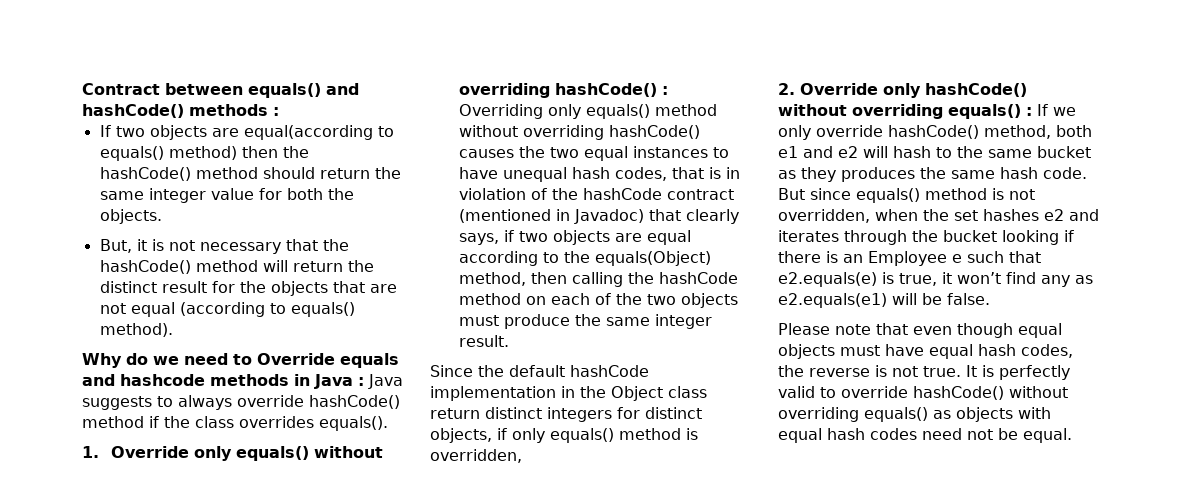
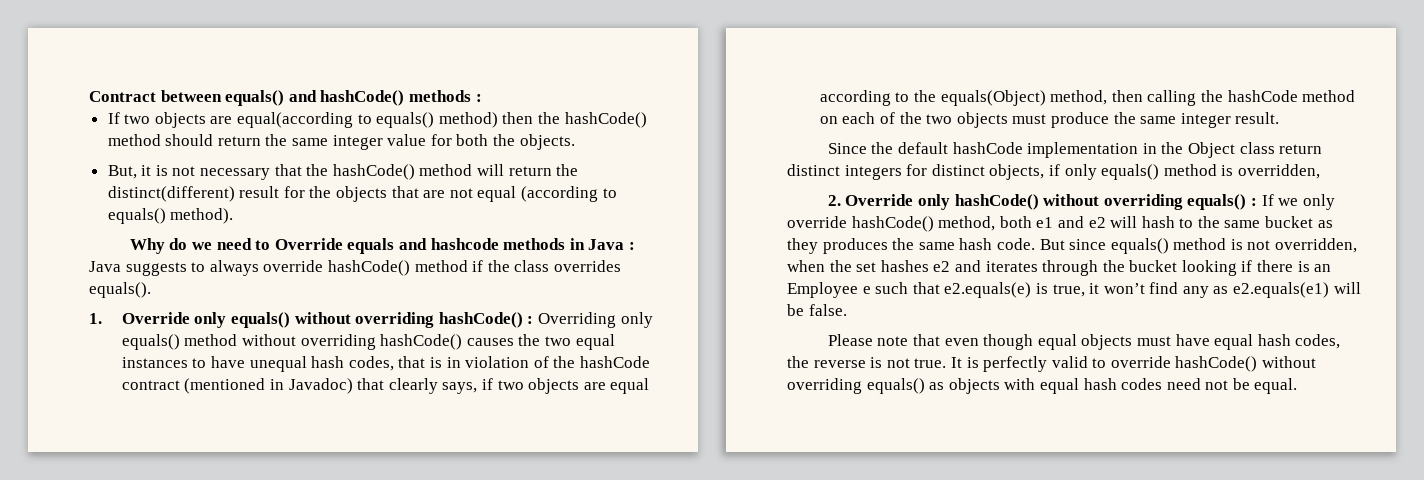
[99,281,157,293] distinct -> [107,186,235,202] distinct(different)

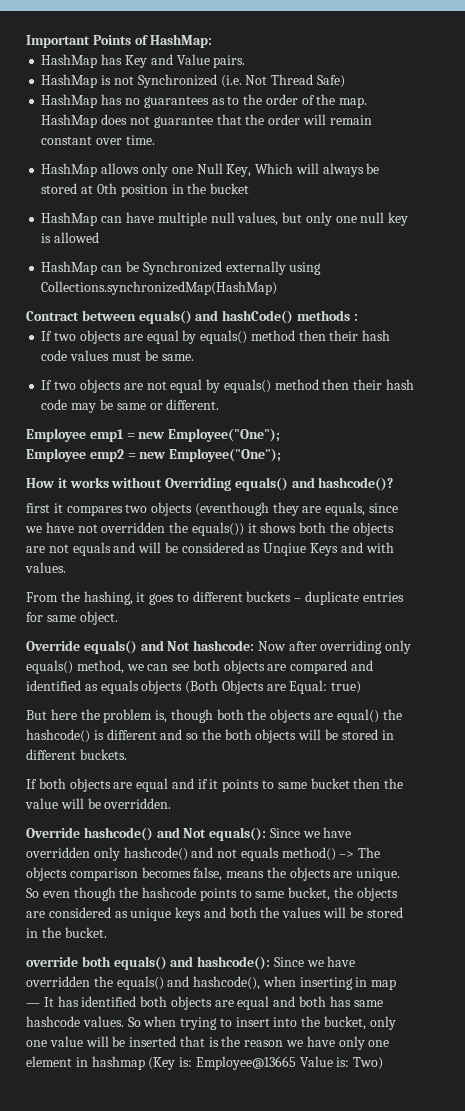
(89, 96) none -> [26,34,213,48] [41,54,246,68] [41,74,345,88] [41,94,368,108] [41,114,372,128] [41,135,155,145] [41,163,380,177] [41,183,250,197] [41,212,409,226] [41,232,100,243] [41,261,322,275] [41,281,278,295] Important Points of HashMap: // HashMap has Key and Value pairs. // HashMap is not Synchronized (i.e. Not Thread Safe) // HashMap has no guarantees as to the order of the map. HashMap does not guarantee that the order will remain constant over time. // HashMap allows only one Null Key, Which will always be stored at 0th position in the bucket // HashMap can have multiple null values, but only one null key is allowed // HashMap can be Synchronized externally using Collections.synchronizedMap(HashMap) //
[237,112,647,128] [107,134,575,150] [107,164,579,180] [107,186,617,202] [107,208,234,224] [129,238,635,254] [89,260,621,276] [89,282,151,298] [89,312,653,328] [121,334,615,350] [121,356,650,372] [121,378,650,394] [819,90,1356,106] [819,112,1280,128] [827,142,1323,158] [787,164,1320,180] [827,194,1335,210] [787,216,1333,232] [787,238,1358,254] [787,260,1332,276] [787,282,1361,298] [787,304,847,316] [827,334,1341,350] [787,356,1317,372] [787,378,1298,394] equal(according to equals() method) then the hashCode() method should return the same integer value for both the objects. // But, it is not necessary that the hashCode() method will return the distinct(different) result for the objects that are not equal (according to equals() method). // Why do we need to Override equals and hashcode methods in Java : Java suggests to always override hashCode() method if the class overrides equals(). // 1. Override only equals() without overriding hashCode() : Overriding only equals() method without overriding hashCode() causes the two equal instances to have unequal hash codes, that is in violation of the hashCode contract (mentioned in Javadoc) that clearly says, if two objects are equal according to the equals(Object) method, then calling the hashCode method on each of the two objects must produce the same integer result. // Since the default hashCode implementation in the Object class return distinct integers for distinct objects, if only equals() method is overridden, // 2. Override only hashCode() without overriding equals() : If we only override hashCode() method, both e1 and e2 will hash to the same bucket as they produces the same hash code. But since equals() method is not overridden, when the set hashes e2 and iterates through the bucket looking if there is an Employee e such that e2.equals(e) is true, it won’t find any as e2.equals(e1) will be false. // Please note that even though equal objects must have equal hash codes, the reverse is not true. It is perfectly valid to override hashCode() without overriding equals() as objects with equal hash codes need not be equal. -> [146,330,391,344] [41,350,194,361] [41,379,414,393] [41,399,220,413] [26,428,281,442] [26,448,282,462] [26,477,394,491] [26,502,399,516] [25,522,394,536] [26,542,394,556] [25,562,66,573] [26,591,404,605] [26,611,118,625] [26,640,412,654] [26,660,374,674] [26,680,362,694] [26,709,402,723] [26,729,394,743] [26,749,127,760] [26,778,404,792] [25,798,172,809] [26,827,352,841] [26,847,381,861] [26,867,401,881] [26,887,398,901] [26,907,403,921] [26,927,107,938] [26,956,356,970] [26,976,397,990] [26,996,383,1010] [26,1016,396,1030] [26,1036,390,1050] [26,1056,384,1070] equal by equals() method then their hash code values must be same. // If two objects are not equal by equals() method then their hash code may be same or different. // Employee emp1 = new Employee("One"); // Employee emp2 = new Employee("One"); // How it works without Overriding equals() and hashcode()? // first it compares two objects (eventhough they are equals, since we have not overridden the equals()) it shows both the objects are not equals and will be considered as Unqiue Keys and with values. // From the hashing, it goes to different buckets – duplicate entries for same object. // Override equals() and Not hashcode: Now after overriding only equals() method, we can see both objects are compared and identified as equals objects (Both Objects are Equal: true) // But here the problem is, though both the objects are equal() the hashcode() is different and so the both objects will be stored in different buckets. // If both objects are equal and if it points to same bucket then the value will be overridden. // Override hashcode() and Not equals(): Since we have overridden only hashcode() and not equals method() –> The objects comparison becomes false, means the objects are unique. So even though the hashcode points to same bucket, the objects are considered as unique keys and both the values will be stored in the bucket. // override both equals() and hashcode(): Since we have overridden the equals() and hashcode(), when inserting in map — It has identified both objects are equal and both has same hashcode values. So when trying to insert into the bucket, only one value will be inserted that is the reason we have only one element in hashmap (Key is: Employee@13665 Value is: Two)

